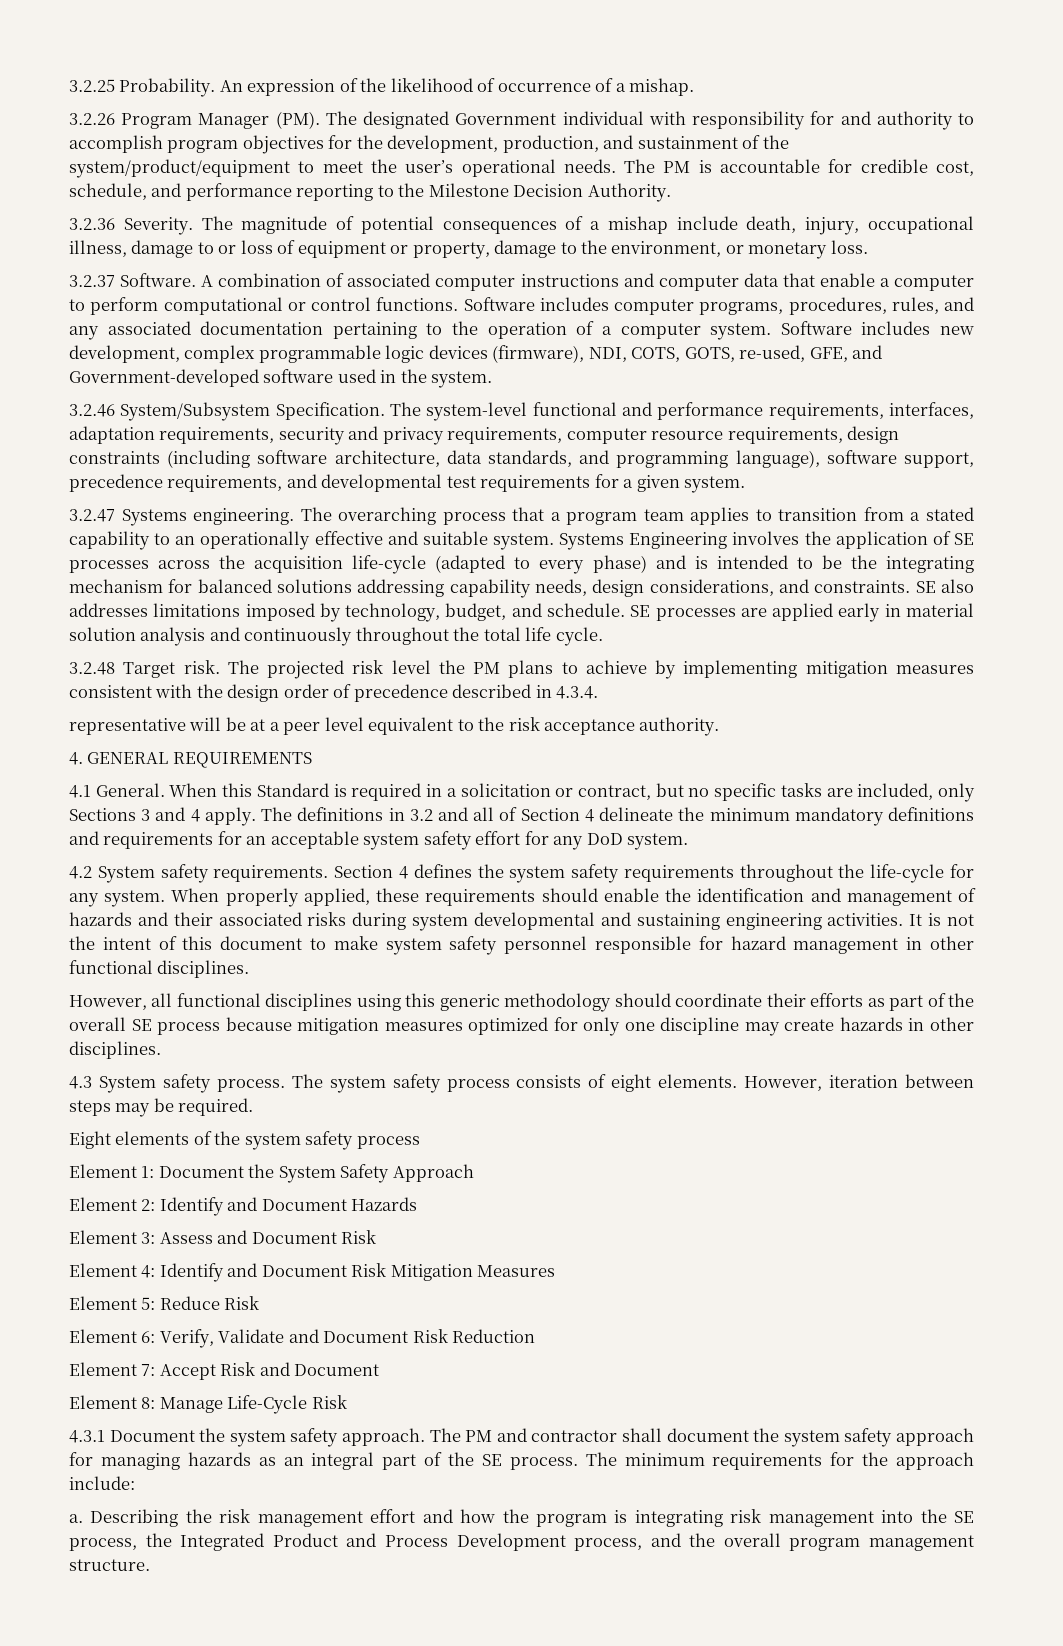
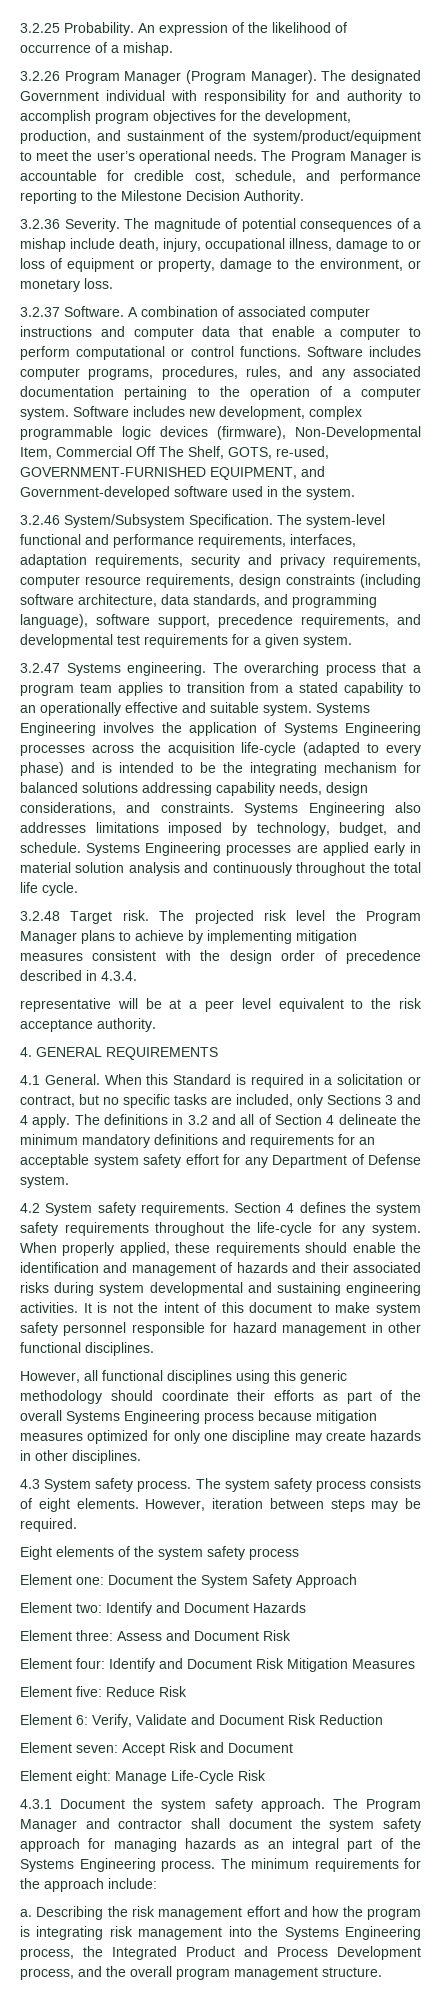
[275,111,320,129] (PM). -> [185,70,317,84] (Program Manager).
[663,161,691,173] PM -> [290,151,407,164] Program Manager
[588,345,848,362] NDI, COTS, GOTS, re-used, GFE, -> [295,426,421,440] [20,446,329,459] [20,467,297,480] Non-Developmental Item, Commercial Off The Shelf, GOTS, re-used, GOVERNMENT-FURNISHED EQUIPMENT,
[953,533,974,545] SE -> [283,722,421,736] Systems Engineering
[915,581,936,593] SE -> [244,802,385,816] Systems Engineering
[630,605,651,617] SE -> [86,842,222,856] Systems Engineering
[473,662,501,674] PM -> [366,911,421,924] [20,931,77,944] Program Manager
[586,833,623,845] DoD -> [272,1154,421,1168] Department of Defense
[131,1019,152,1031] SE -> [66,1410,200,1424] Systems Engineering
[141,1166,155,1178] 1: -> [76,1577,104,1585] one:
[141,1199,156,1211] 2: -> [76,1603,102,1613] two:
[141,1232,156,1244] 3: -> [76,1630,113,1641] three:
[141,1265,156,1278] 4: -> [76,1658,105,1669] four:
[141,1297,156,1310] 5: -> [76,1686,102,1697] five:
[141,1364,156,1376] 7: -> [76,1745,118,1753] seven:
[141,1397,156,1409] 8: -> [76,1770,111,1784] eight:
[465,1430,493,1442] PM -> [366,1799,421,1812] [20,1819,77,1832] Program Manager
[481,1454,502,1466] SE -> [20,1858,156,1872] Systems Engineering
[954,1511,974,1523] SE -> [284,1926,421,1940] Systems Engineering

